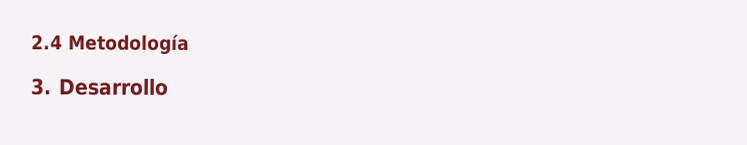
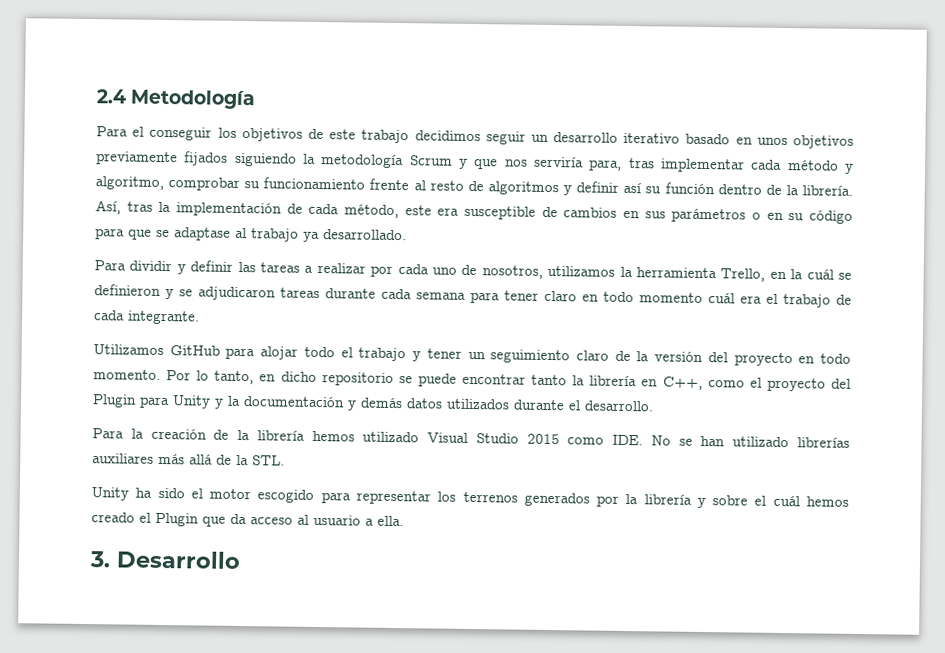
(190, 44) none -> [96,126,854,149] [96,151,855,174] [95,176,854,196] [95,200,853,224] [95,227,407,243] [94,260,852,282] [94,284,852,308] [94,310,200,325] [93,344,851,367] [93,369,851,392] [92,394,654,412] [92,428,850,448] [92,453,285,466] [91,487,850,509] [91,512,404,527] // Para el conseguir los objetivos de este trabajo decidimos seguir un desarrollo iterativo basado en unos objetivos previamente fijados siguiendo la metodología Scrum y que nos serviría para, tras implementar cada método y algoritmo, comprobar su funcionamiento frente al resto de algoritmos y definir así su función dentro de la librería. Así, tras la implementación de cada método, este era susceptible de cambios en sus parámetros o en su código para que se adaptase al trabajo ya desarrollado. // Para dividir y definir las tareas a realizar por cada uno de nosotros, utilizamos la herramienta Trello, en la cuál se definieron y se adjudicaron tareas durante cada semana para tener claro en todo momento cuál era el trabajo de cada integrante. // Utilizamos GitHub para alojar todo el trabajo y tener un seguimiento claro de la versión del proyecto en todo momento. Por lo tanto, en dicho repositorio se puede encontrar tanto la librería en C++, como el proyecto del Plugin para Unity y la documentación y demás datos utilizados durante el desarrollo. // Para la creación de la librería hemos utilizado Visual Studio 2015 como IDE. No se han utilizado librerías auxiliares más allá de la STL. // Unity ha sido el motor escogido para representar los terrenos generados por la librería y sobre el cuál hemos creado el Plugin que da acceso al usuario a ella.

